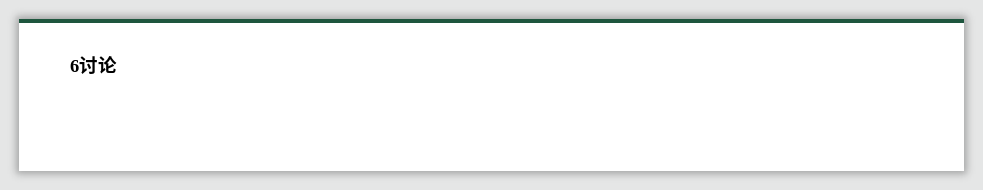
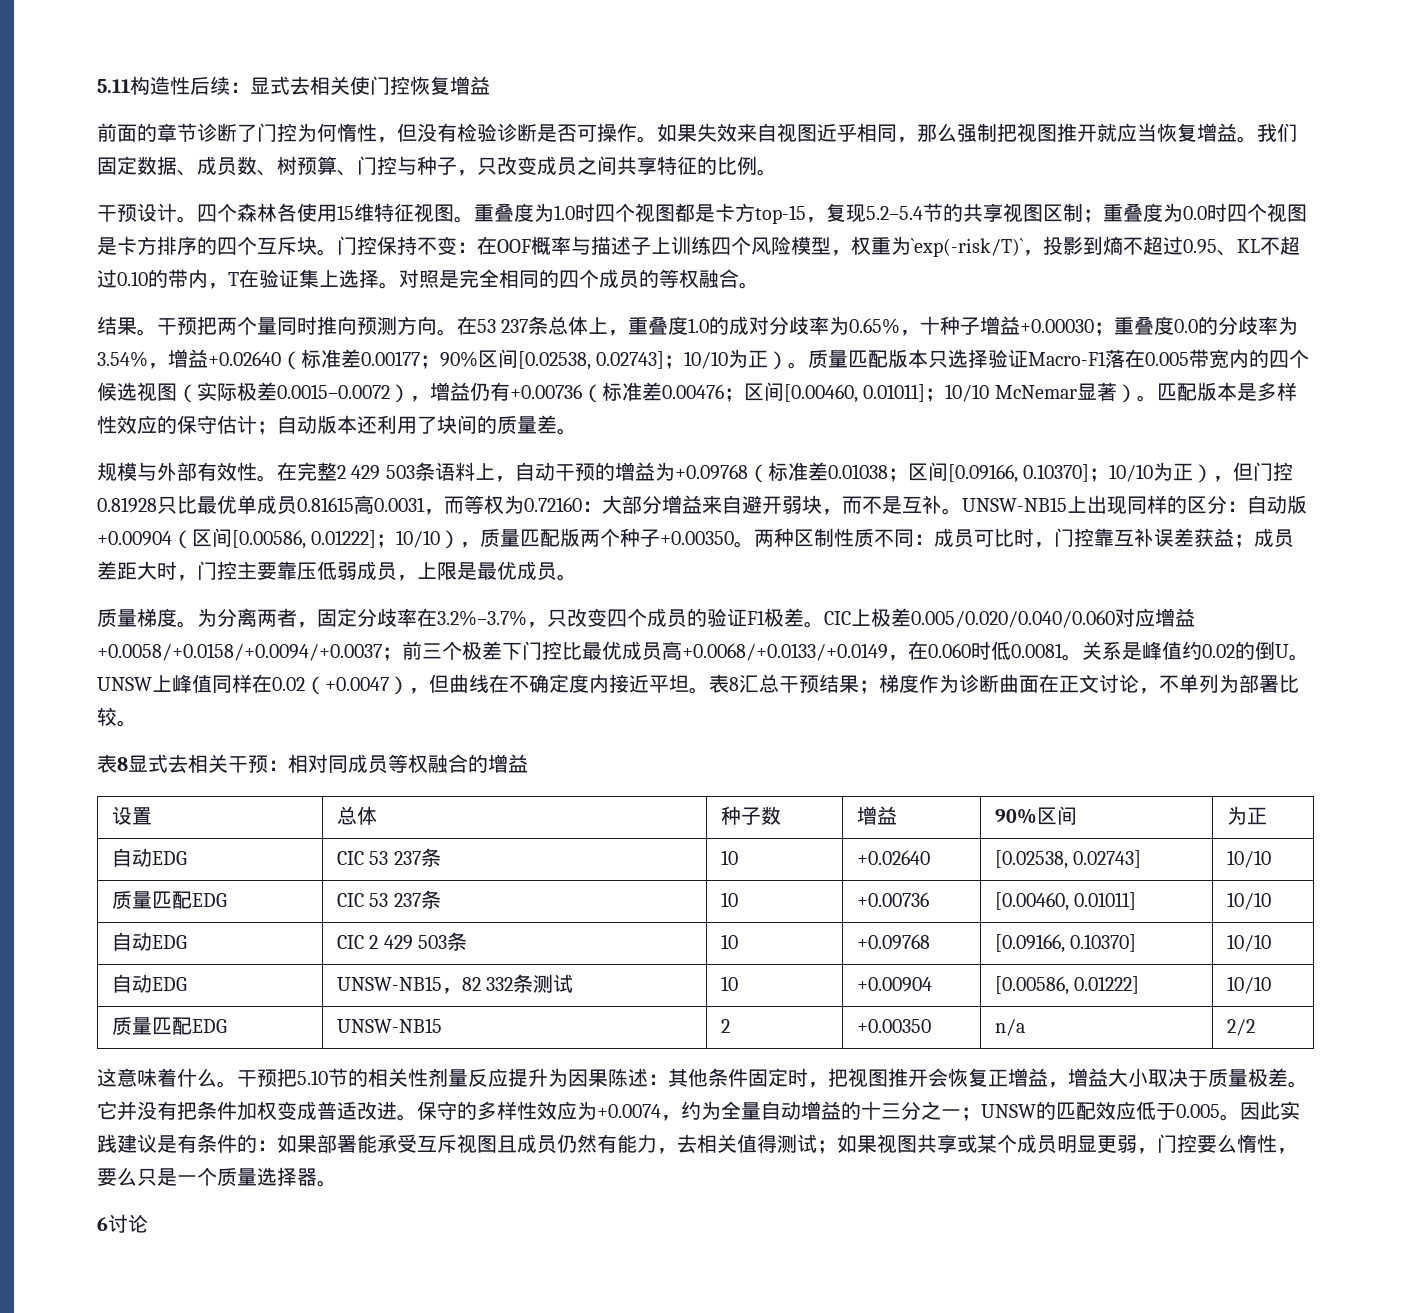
(70, 66) none -> [97,76,490,95] [97,123,1297,143] [97,156,777,176] [97,203,1307,224] [97,236,1300,257] [97,269,759,289] [97,316,1299,336] [97,349,1310,370] [97,382,1297,403] [97,415,577,435] [97,462,1294,483] [97,495,1307,515] [97,528,1295,549] [97,561,577,581] [97,608,1195,628] [97,641,1309,661] [97,674,1299,695] [97,707,137,727] [97,754,528,774] [111,806,152,825] [336,806,377,825] [720,806,781,825] [856,806,897,825] [994,806,1077,825] [1226,806,1267,825] [111,848,187,867] [336,848,441,867] [720,850,738,865] [856,850,930,865] [994,850,1142,869] [1226,850,1271,868] [111,890,227,909] [336,890,441,909] [720,892,738,907] [856,892,929,907] [994,892,1137,911] [1226,892,1271,910] [111,932,187,951] [336,932,468,951] [720,934,738,949] [856,934,930,950] [994,934,1137,953] [1226,934,1271,952] [111,974,187,993] [336,974,574,994] [720,976,738,991] [856,977,932,992] [994,976,1140,995] [1226,976,1271,994] [111,1016,227,1035] [336,1018,442,1033] [720,1019,730,1033] [856,1019,931,1033] [994,1019,1025,1036] [1226,1019,1255,1036] [97,1068,1308,1088] [97,1101,1300,1121] [97,1134,1297,1154] [97,1167,337,1187] 5.11构造性后续：显式去相关使门控恢复增益 // 前面的章节诊断了门控为何惰性，但没有检验诊断是否可操作。如果失效来自视图近乎相同，那么强制把视图推开就应当恢复增益。我们固定数据、成员数、树预算、门控与种子，只改变成员之间共享特征的比例。 // 干预设计。四个森林各使用15维特征视图。重叠度为1.0时四个视图都是卡方top-15，复现5.2–5.4节的共享视图区制；重叠度为0.0时四个视图是卡方排序的四个互斥块。门控保持不变：在OOF概率与描述子上训练四个风险模型，权重为`exp(-risk/T)`，投影到熵不超过0.95、KL不超过0.10的带内，T在验证集上选择。对照是完全相同的四个成员的等权融合。 // 结果。干预把两个量同时推向预测方向。在53 237条总体上，重叠度1.0的成对分歧率为0.65%，十种子增益+0.00030；重叠度0.0的分歧率为3.54%，增益+0.02640（标准差0.00177；90%区间[0.02538, 0.02743]；10/10为正）。质量匹配版本只选择验证Macro-F1落在0.005带宽内的四个候选视图（实际极差0.0015–0.0072），增益仍有+0.00736（标准差0.00476；区间[0.00460, 0.01011]；10/10 McNemar显著）。匹配版本是多样性效应的保守估计；自动版本还利用了块间的质量差。 // 规模与外部有效性。在完整2 429 503条语料上，自动干预的增益为+0.09768（标准差0.01038；区间[0.09166, 0.10370]；10/10为正），但门控0.81928只比最优单成员0.81615高0.0031，而等权为0.72160：大部分增益来自避开弱块，而不是互补。UNSW-NB15上出现同样的区分：自动版+0.00904（区间[0.00586, 0.01222]；10/10），质量匹配版两个种子+0.00350。两种区制性质不同：成员可比时，门控靠互补误差获益；成员差距大时，门控主要靠压低弱成员，上限是最优成员。 // 质量梯度。为分离两者，固定分歧率在3.2%–3.7%，只改变四个成员的验证F1极差。CIC上极差0.005/0.020/0.040/0.060对应增益+0.0058/+0.0158/+0.0094/+0.0037；前三个极差下门控比最优成员高+0.0068/+0.0133/+0.0149，在0.060时低0.0081。关系是峰值约0.02的倒U。UNSW上峰值同样在0.02（+0.0047），但曲线在不确定度内接近平坦。表8汇总干预结果；梯度作为诊断曲面在正文讨论，不单列为部署比较。 // 表8显式去相关干预：相对同成员等权融合的增益 // 设置 | 总体 | 种子数 | 增益 | 90%区间 | 为正 // 自动EDG | CIC 53 237条 | 10 | +0.02640 | [0.02538, 0.02743] | 10/10 // 质量匹配EDG | CIC 53 237条 | 10 | +0.00736 | [0.00460, 0.01011] | 10/10 // 自动EDG | CIC 2 429 503条 | 10 | +0.09768 | [0.09166, 0.10370] | 10/10 // 自动EDG | UNSW-NB15，82 332条测试 | 10 | +0.00904 | [0.00586, 0.01222] | 10/10 // 质量匹配EDG | UNSW-NB15 | 2 | +0.00350 | n/a | 2/2 // 这意味着什么。干预把5.10节的相关性剂量反应提升为因果陈述：其他条件固定时，把视图推开会恢复正增益，增益大小取决于质量极差。它并没有把条件加权变成普适改进。保守的多样性效应为+0.0074，约为全量自动增益的十三分之一；UNSW的匹配效应低于0.005。因此实践建议是有条件的：如果部署能承受互斥视图且成员仍然有能力，去相关值得测试；如果视图共享或某个成员明显更弱，门控要么惰性，要么只是一个质量选择器。 //

